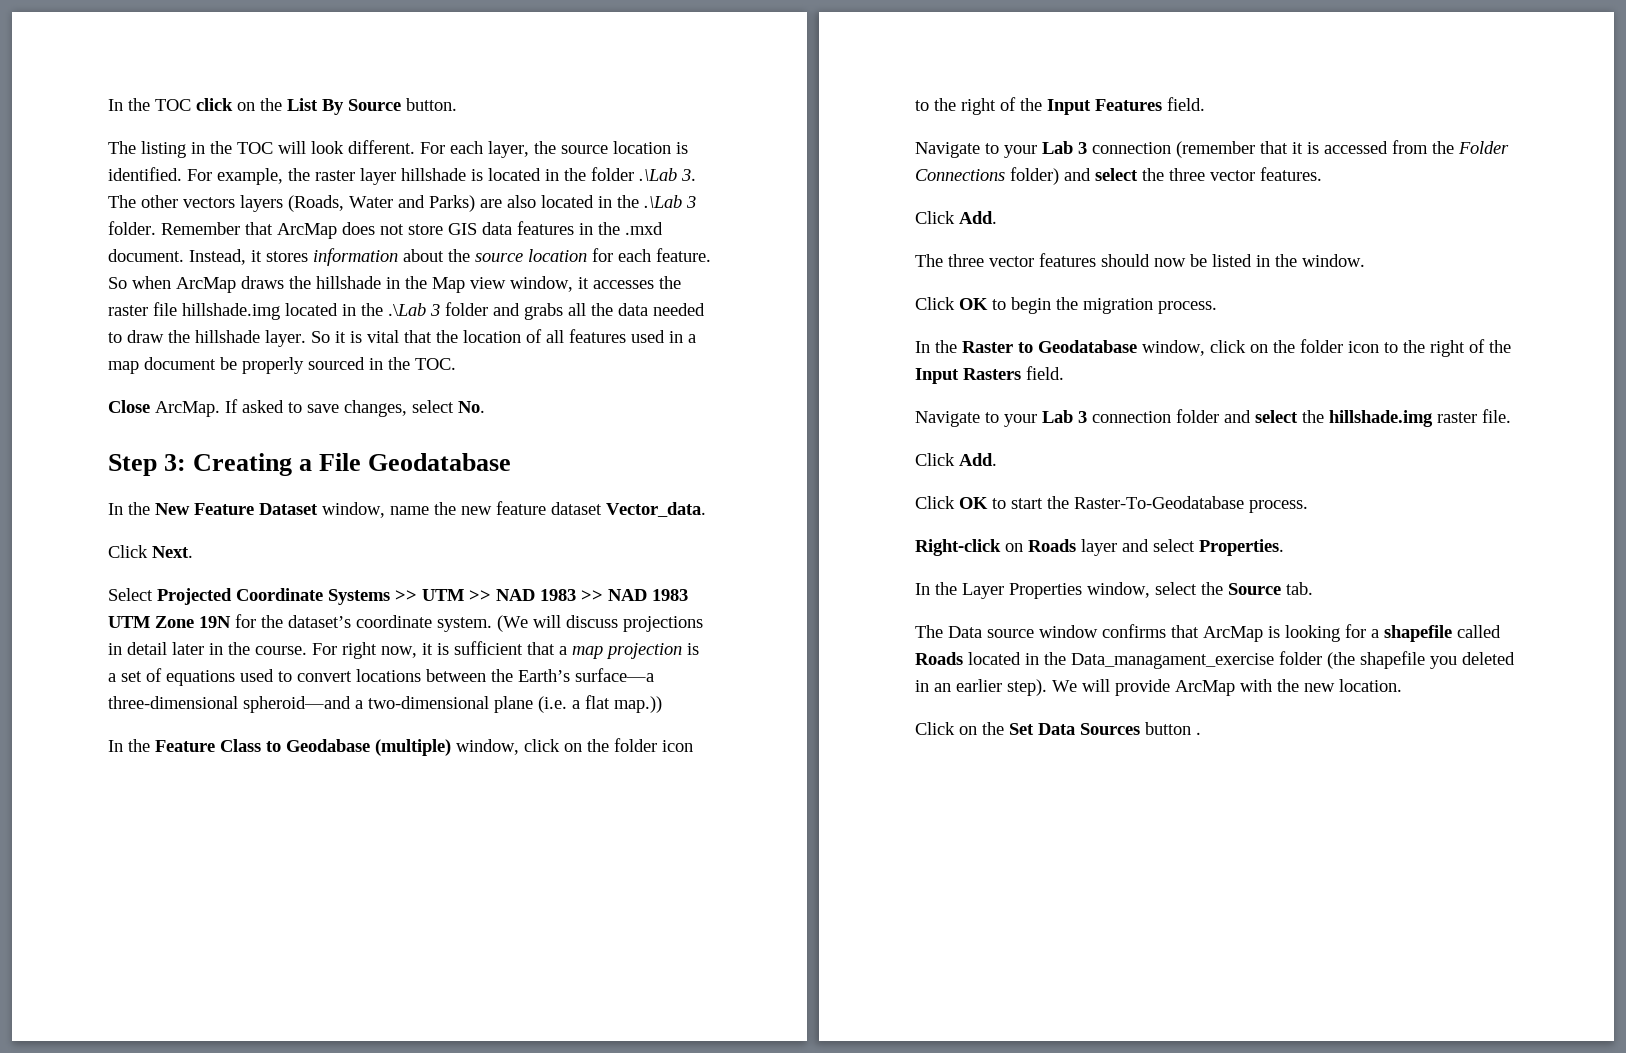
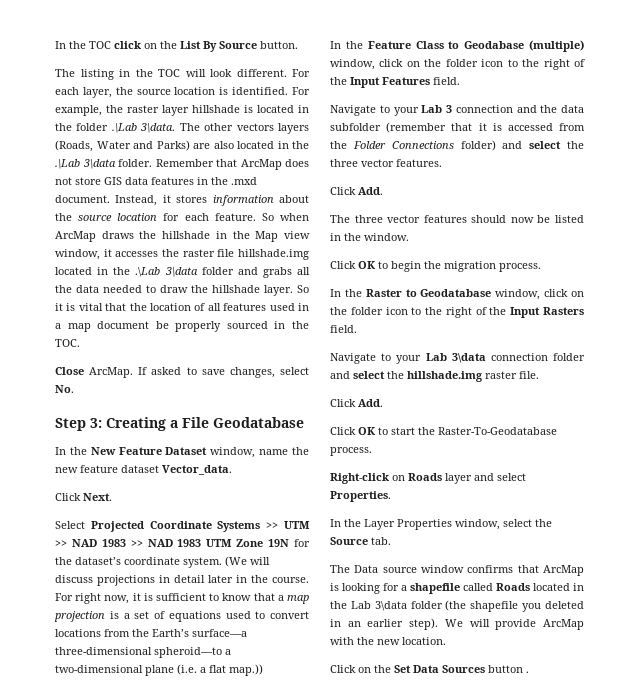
[681,169,696,181] 3. -> [140,123,176,133] 3\data.
[686,196,696,208] 3 -> [82,159,116,169] 3\data
[430,304,440,316] 3 -> [164,267,198,277] 3\data
(523, 648) none -> [209,593,252,601] to know
[426,669,486,682] between -> [104,629,130,637] from
[243,696,351,713] spheroid—and -> [154,647,222,658] spheroid—to
(1171, 148) none -> [516,105,584,113] [330,123,381,131] and the data subfolder
[1078,411,1087,423] 3 -> [451,353,486,363] 3\data
[1071,653,1274,669] Data_managament_exercise -> [350,601,407,611] Lab 3\data

